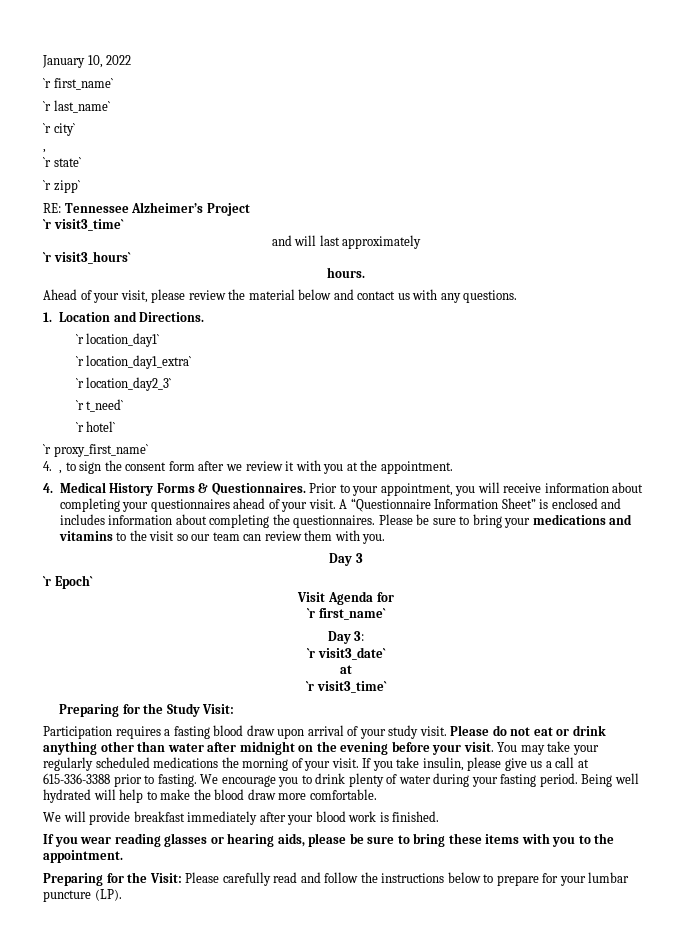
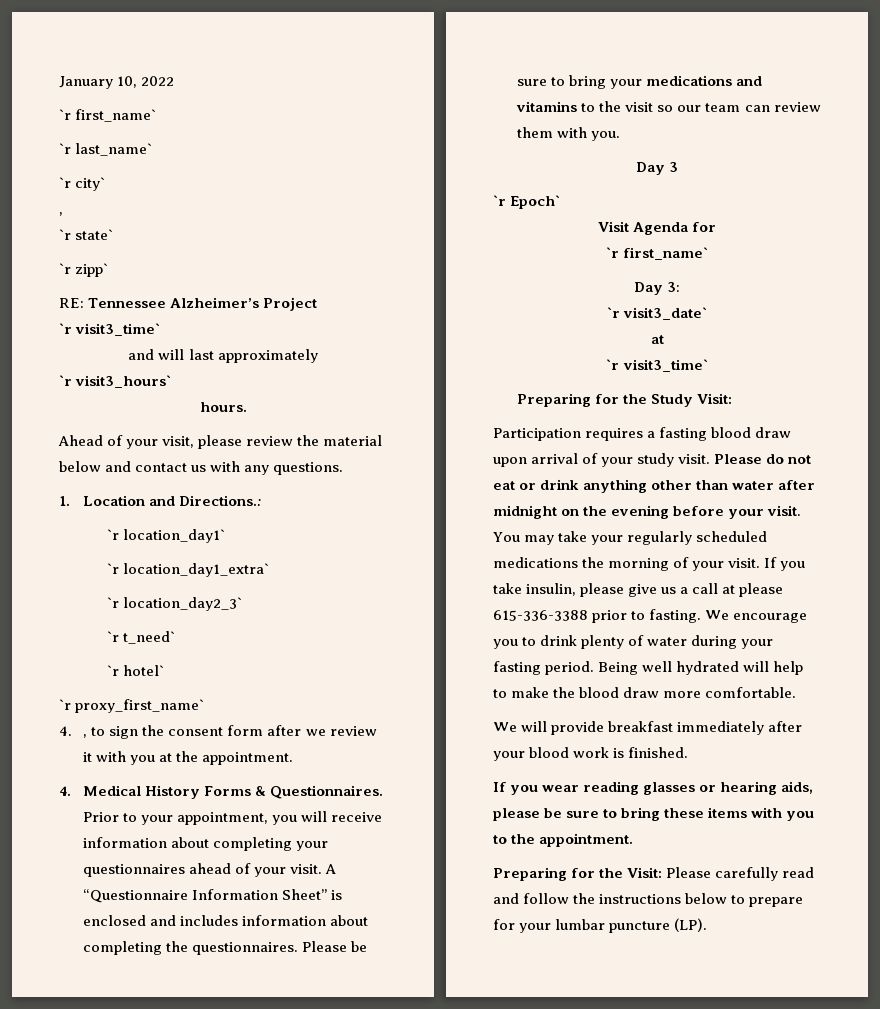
[139,312,205,322] Directions. -> [179,495,262,506] Directions.:
(589, 763) none -> [739,583,784,597] please

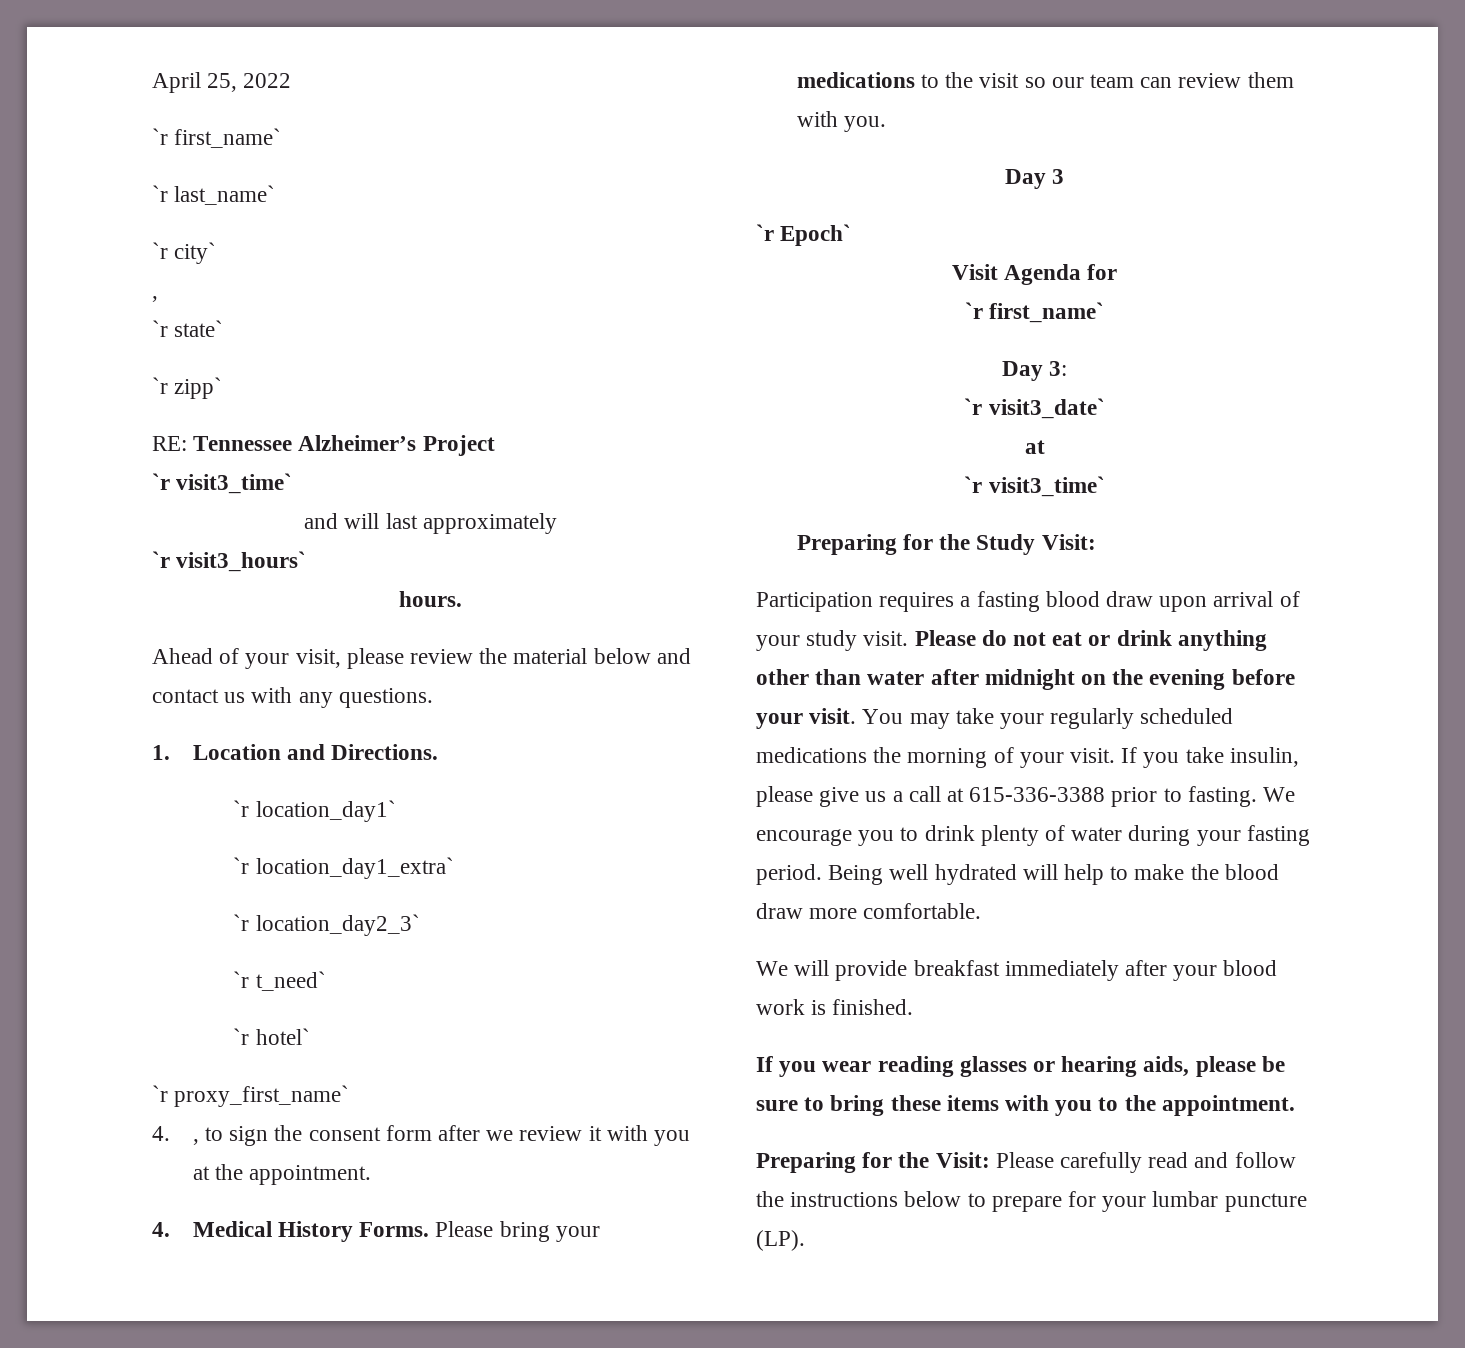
[59,76,138,89] January 10, -> [152,72,238,93] April 25,
[179,495,262,506] Directions.: -> [331,744,439,760] Directions.
[204,785,384,799] [83,811,383,825] [83,837,329,851] [83,863,337,877] [83,889,343,903] [83,915,369,926] [83,941,368,955] [517,77,566,86] Forms & Questionnaires. Prior to your appointment, you will receive information about completing your questionnaires ahead of your visit. A “Questionnaire Information Sheet” is enclosed and includes information about completing the questionnaires. Please be sure to -> [359,1221,494,1237] Forms. Please
[736,76,763,86] [516,101,578,112] and vitamins -> (915, 80) none
[739,583,784,597] please -> (965, 795) none

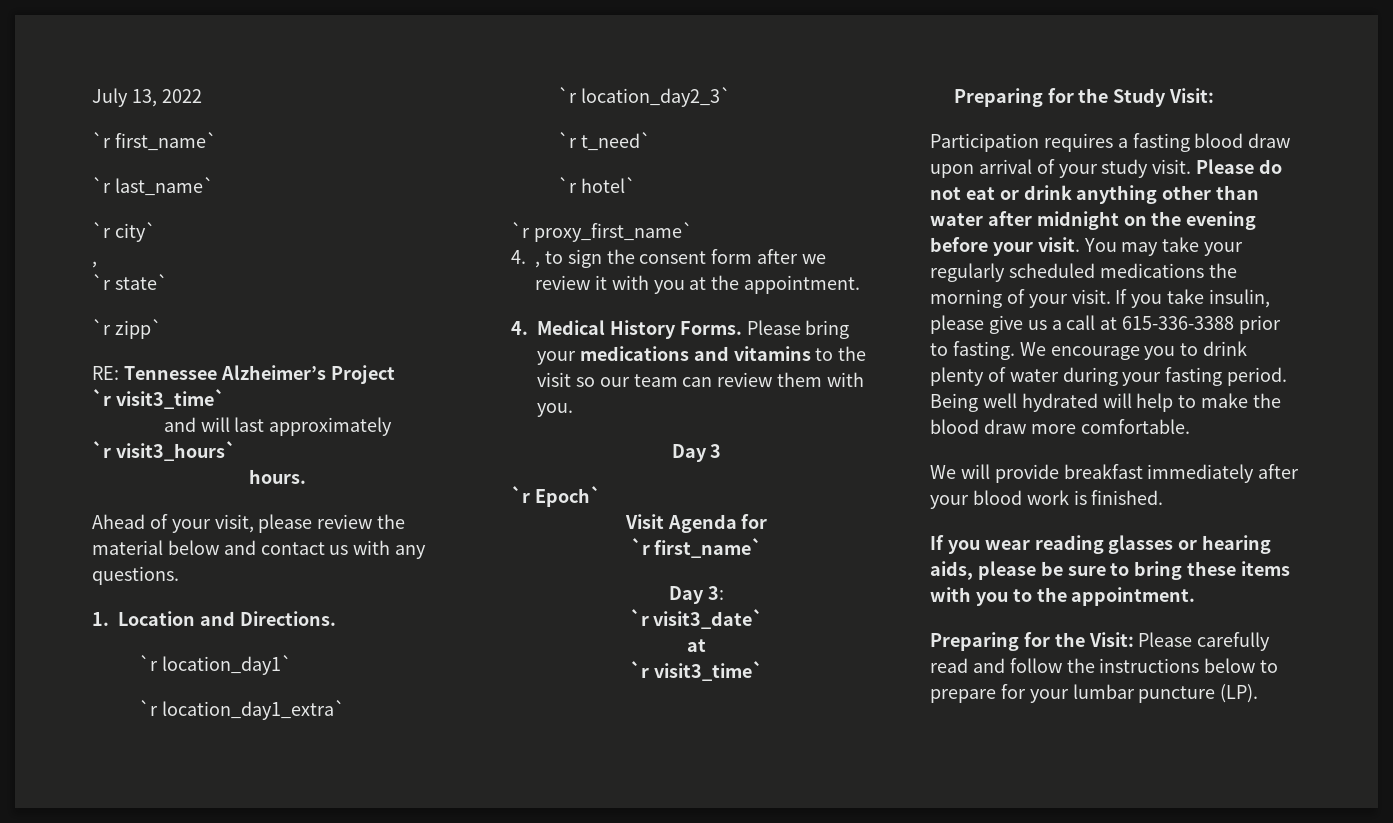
[152,72,238,93] April 25, -> [92,88,157,107] July 13,
(915, 80) none -> [693,346,811,361] and vitamins

